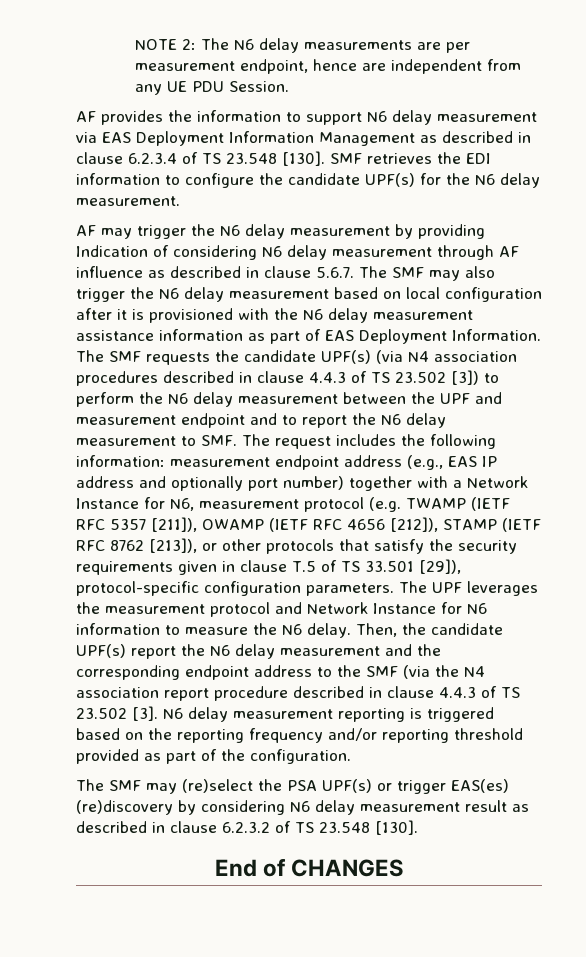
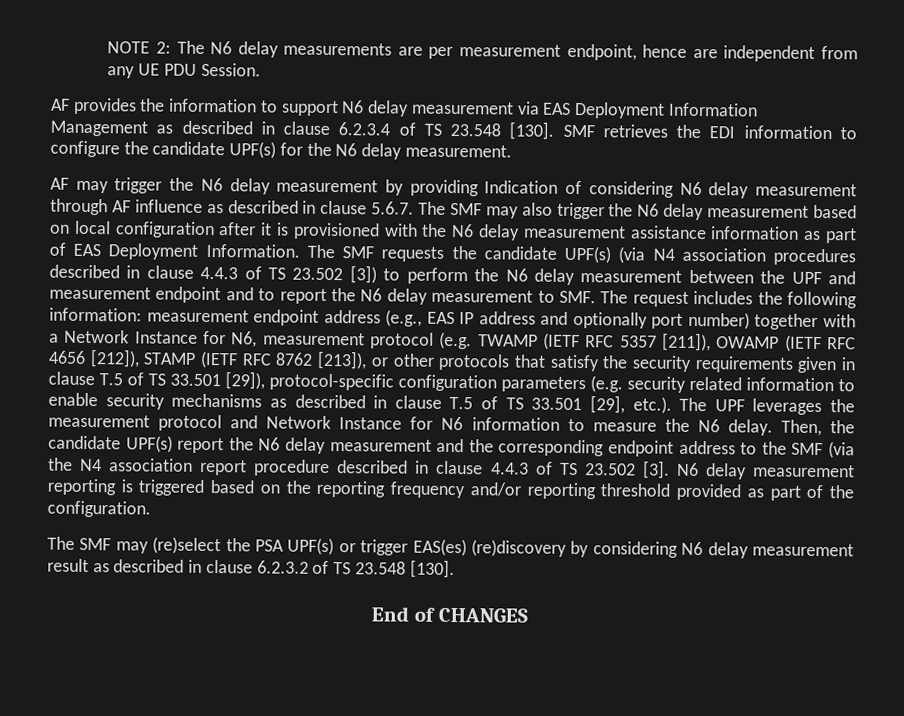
[306,583,394,596] parameters. -> [501,375,855,393] [48,392,672,414] parameters (e.g. security related information to enable security mechanisms as described in clause T.5 of TS 33.501 [29], etc.).

